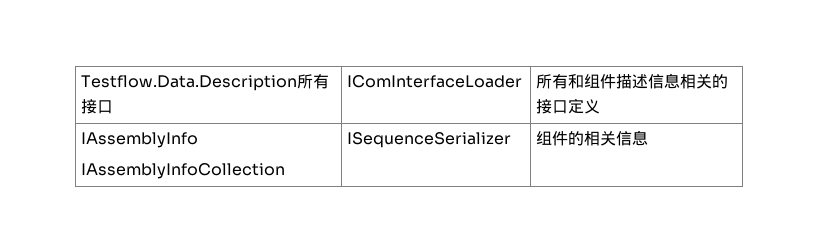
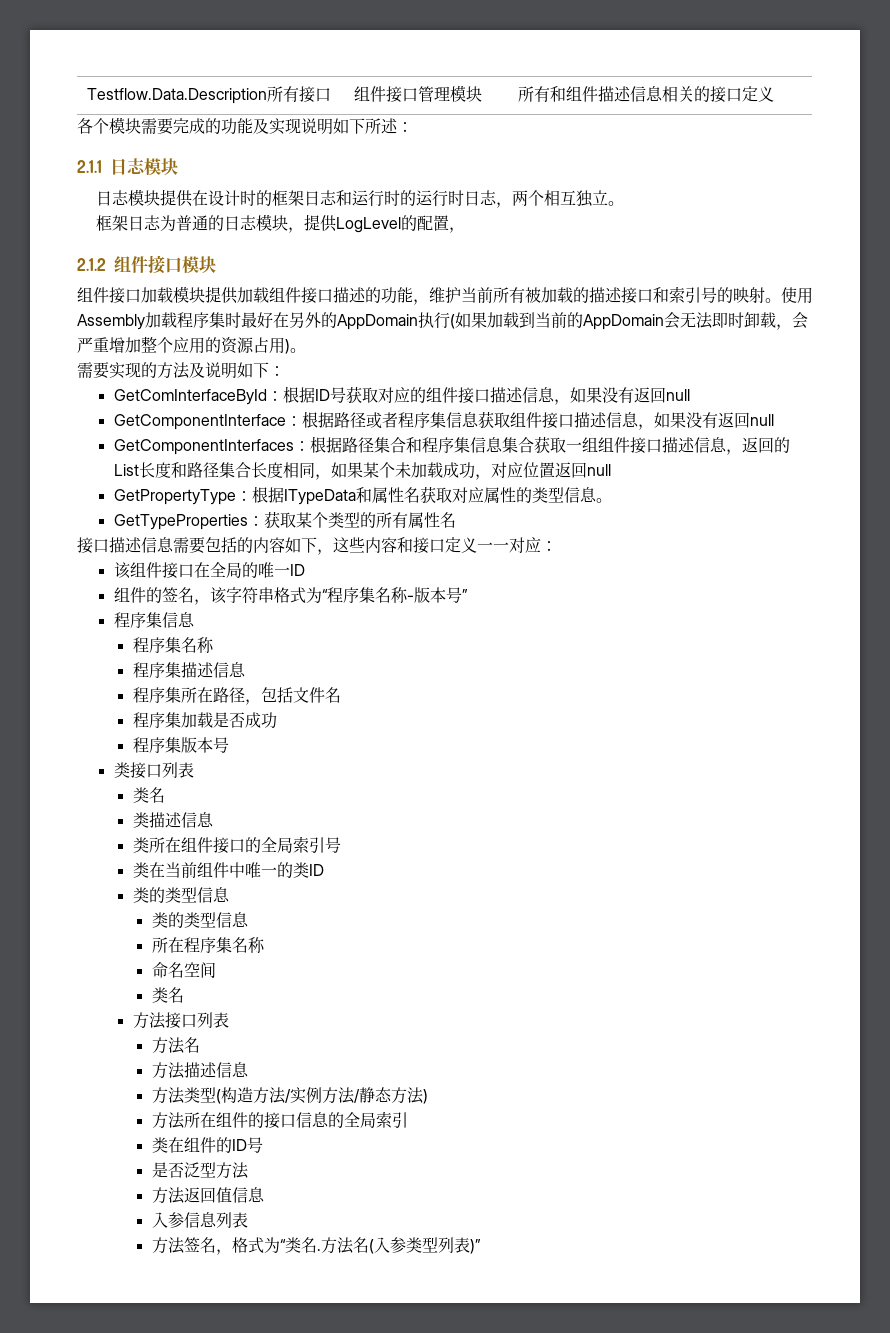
[347,75,523,88] IComInterfaceLoader -> [354,85,483,103] 组件接口管理模块
[81,132,199,148] [81,163,286,179] [347,132,512,148] [536,130,649,146] // IAssemblyInfo // IAssemblyInfoCollection | ISequenceSerializer | 组件的相关信息 -> [77,117,413,135] [77,158,178,175] [96,189,625,208] [96,214,466,233] [77,255,216,274] [77,286,813,305] [77,312,808,330] [77,336,306,354] [77,362,285,379] [113,386,690,405] [113,411,774,430] [113,436,790,455] [113,462,611,480] [113,486,612,505] [113,511,456,530] [77,537,557,555] [113,562,305,579] [113,587,468,605] [113,612,195,628] [132,637,214,653] [132,662,246,678] [132,687,341,705] [132,712,277,729] [132,737,229,753] [113,762,194,779] [132,787,165,803] [132,812,214,828] [132,836,341,854] [132,862,324,878] [132,887,230,903] [151,912,249,928] [151,937,265,953] [151,962,216,978] [151,987,184,1003] [132,1012,229,1029] [151,1037,200,1054] [151,1062,249,1079] [151,1087,428,1104] [151,1111,408,1129] [151,1137,263,1153] [151,1162,249,1179] [151,1187,265,1204] [151,1212,248,1228] [151,1237,481,1255] // 各个模块需要完成的功能及实现说明如下所述： // 2.1.1日志模块 // 日志模块提供在设计时的框架日志和运行时的运行时日志，两个相互独立。 // 框架日志为普通的日志模块，提供LogLevel的配置， // 2.1.2组件接口模块 // 组件接口加载模块提供加载组件接口描述的功能，维护当前所有被加载的描述接口和索引号的映射。使用Assembly加载程序集时最好在另外的AppDomain执行(如果加载到当前的AppDomain会无法即时卸载，会严重增加整个应用的资源占用)。 // 需要实现的方法及说明如下： // GetComInterfaceById：根据ID号获取对应的组件接口描述信息，如果没有返回null // GetComponentInterface：根据路径或者程序集信息获取组件接口描述信息，如果没有返回null // GetComponentInterfaces：根据路径集合和程序集信息集合获取一组组件接口描述信息，返回的List长度和路径集合长度相同，如果某个未加载成功，对应位置返回null // GetPropertyType：根据ITypeData和属性名获取对应属性的类型信息。 // GetTypeProperties：获取某个类型的所有属性名 // 接口描述信息需要包括的内容如下，这些内容和接口定义一一对应： // 该组件接口在全局的唯一ID // 组件的签名，该字符串格式为“程序集名称-版本号” // 程序集信息 // 程序集名称 // 程序集描述信息 // 程序集所在路径，包括文件名 // 程序集加载是否成功 // 程序集版本号 // 类接口列表 // 类名 // 类描述信息 // 类所在组件接口的全局索引号 // 类在当前组件中唯一的类ID // 类的类型信息 // 类的类型信息 // 所在程序集名称 // 命名空间 // 类名 // 方法接口列表 // 方法名 // 方法描述信息 // 方法类型(构造方法/实例方法/静态方法) // 方法所在组件的接口信息的全局索引 // 类在组件的ID号 // 是否泛型方法 // 方法返回值信息 // 入参信息列表 // 方法签名，格式为“类名.方法名(入参类型列表)”

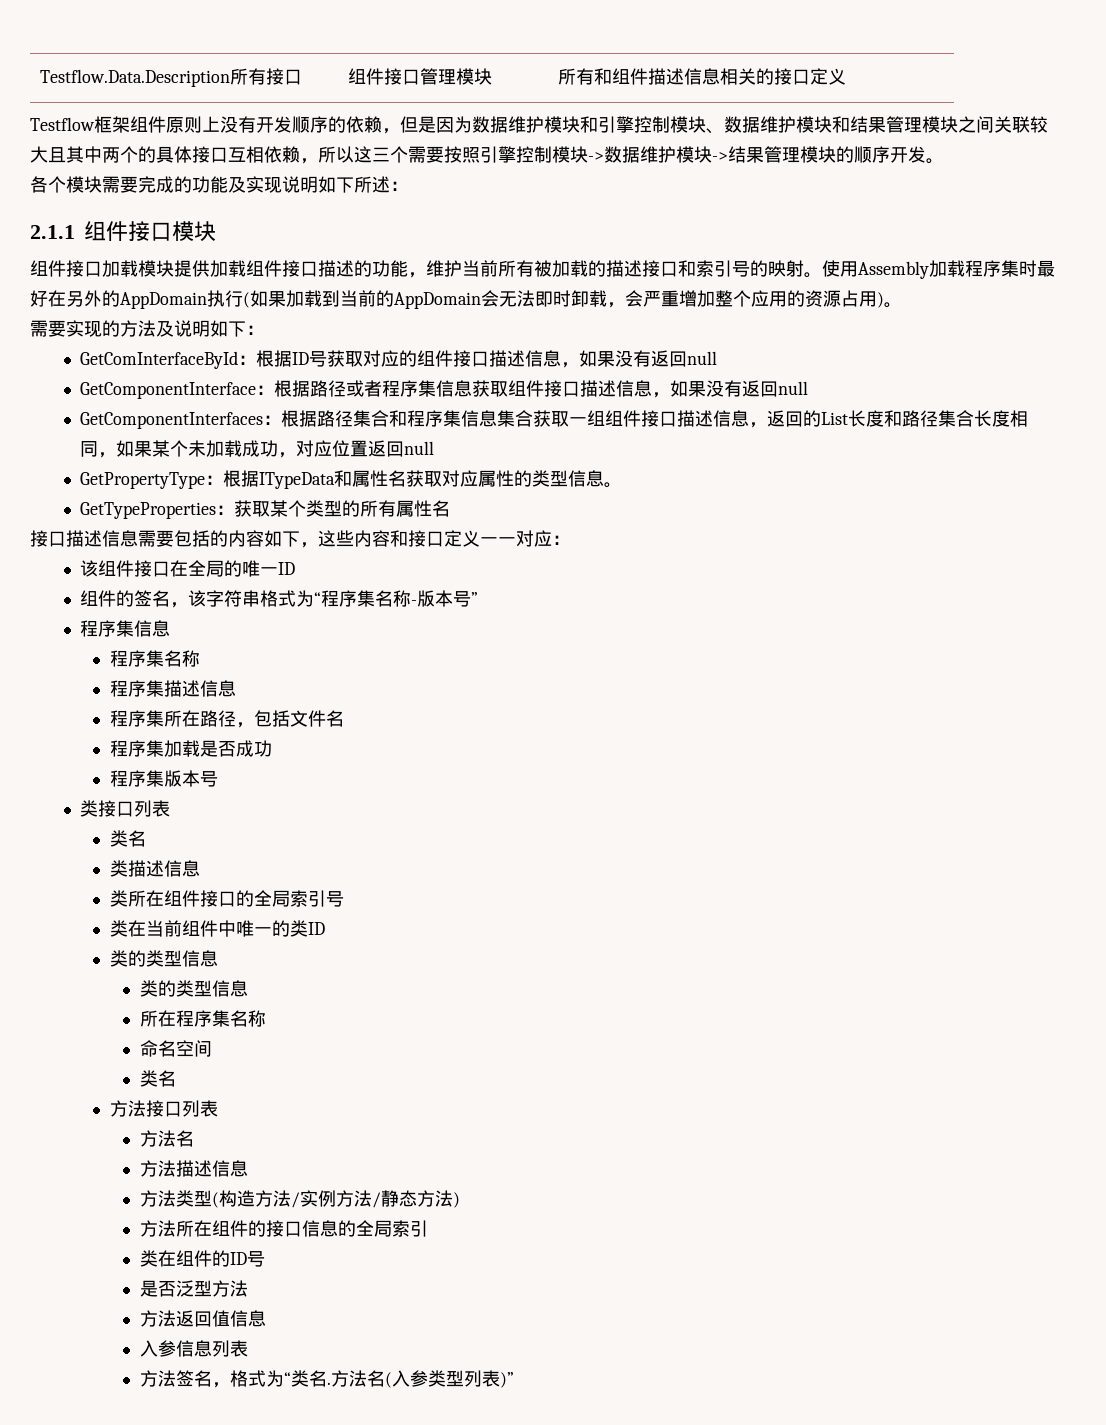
(775, 94) none -> [30,116,1048,134] [30,146,944,164] // Testflow框架组件原则上没有开发顺序的依赖，但是因为数据维护模块和引擎控制模块、数据维护模块和结果管理模块之间关联较大且其中两个的具体接口互相依赖，所以这三个需要按照引擎控制模块->数据维护模块->结果管理模块的顺序开发。
[110,158,178,175] [96,189,625,208] [96,214,466,233] [77,258,106,271] 日志模块 // 日志模块提供在设计时的框架日志和运行时的运行时日志，两个相互独立。 // 框架日志为普通的日志模块，提供LogLevel的配置， // 2.1.2 -> (75, 232) none

